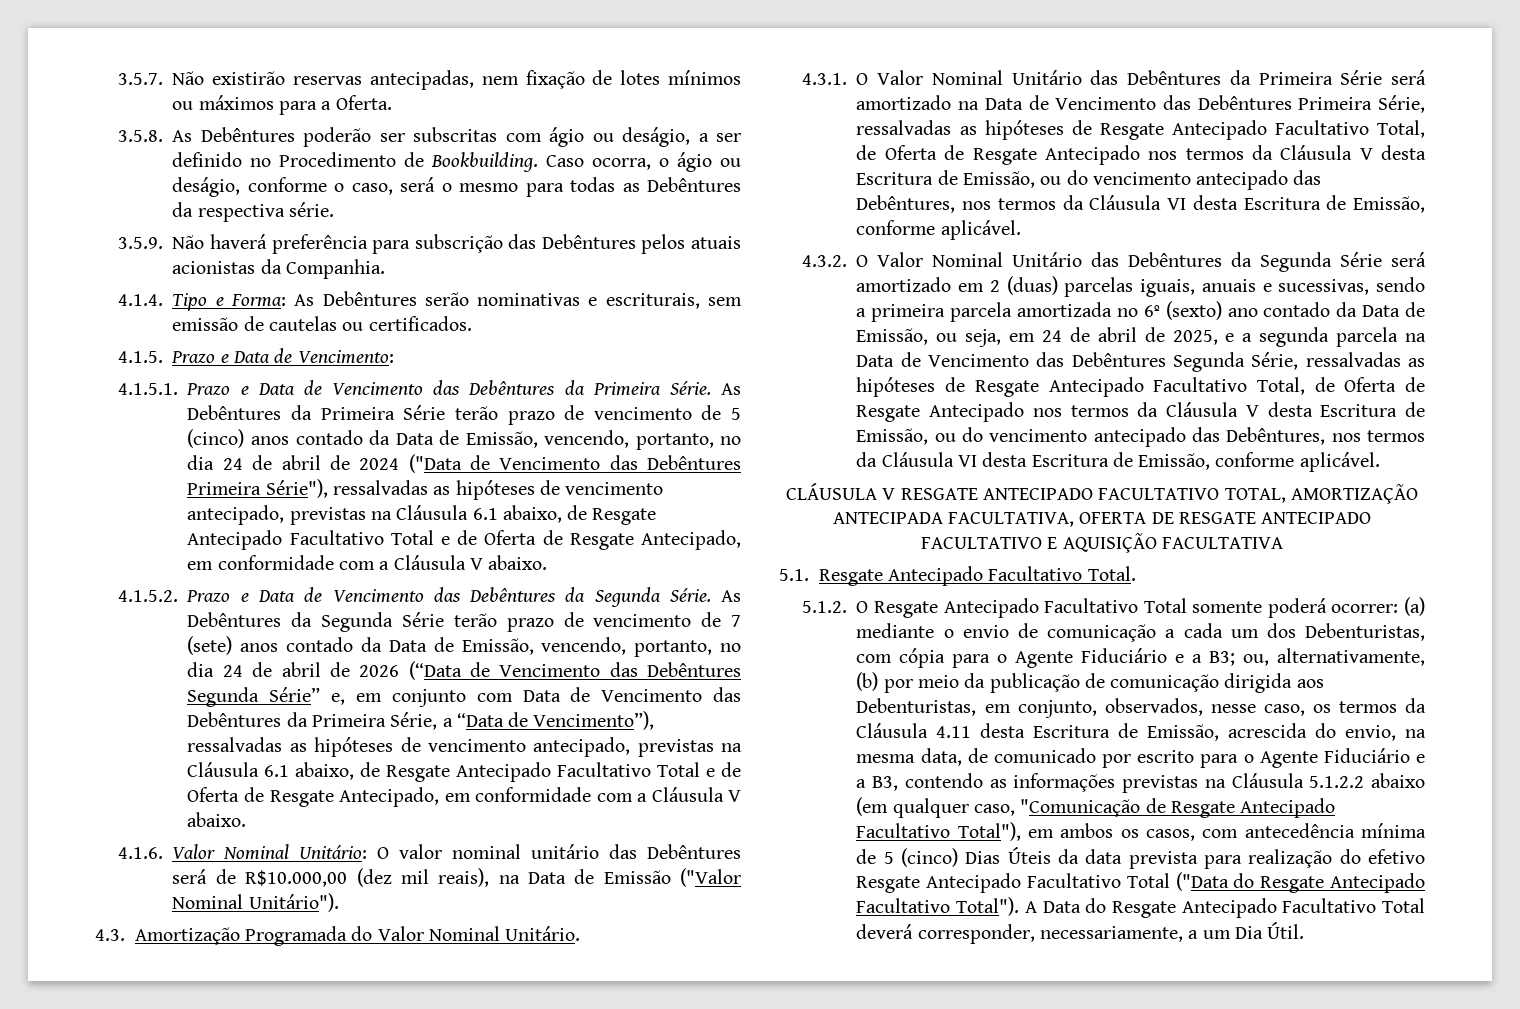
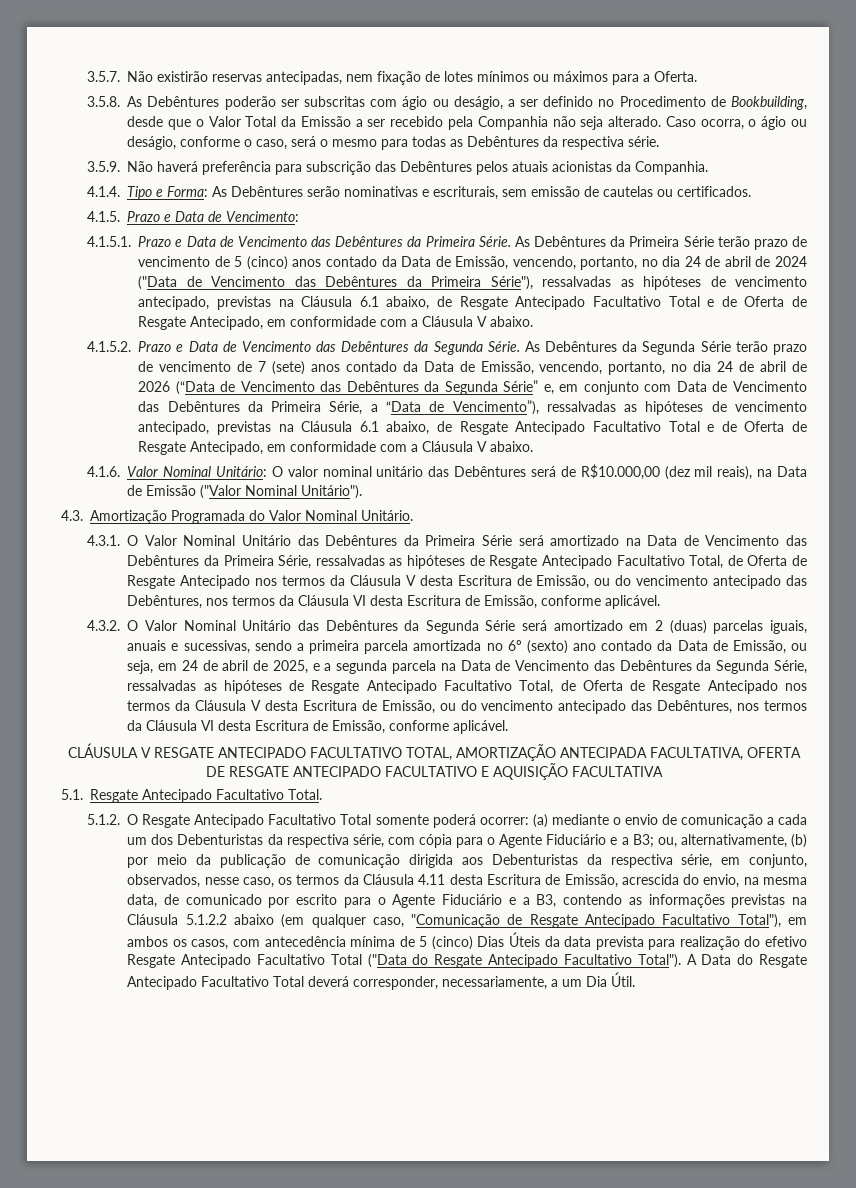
[431,152,539,172] Bookbuilding. -> [730,96,807,110] [127,116,662,130] Bookbuilding, desde que o Valor Total da Emissão a ser recebido pela Companhia não seja alterado.
(742, 462) none -> [406,276,422,287] da
(742, 669) none -> [424,381,440,392] da
(1292, 102) none -> [203,555,219,566] da
(1166, 359) none -> [696,660,712,671] da
[1305,623,1425,641] Debenturistas, -> [177,834,384,848] Debenturistas da respectiva série,
[856,698,977,716] Debenturistas, -> [491,854,713,868] Debenturistas da respectiva série,

